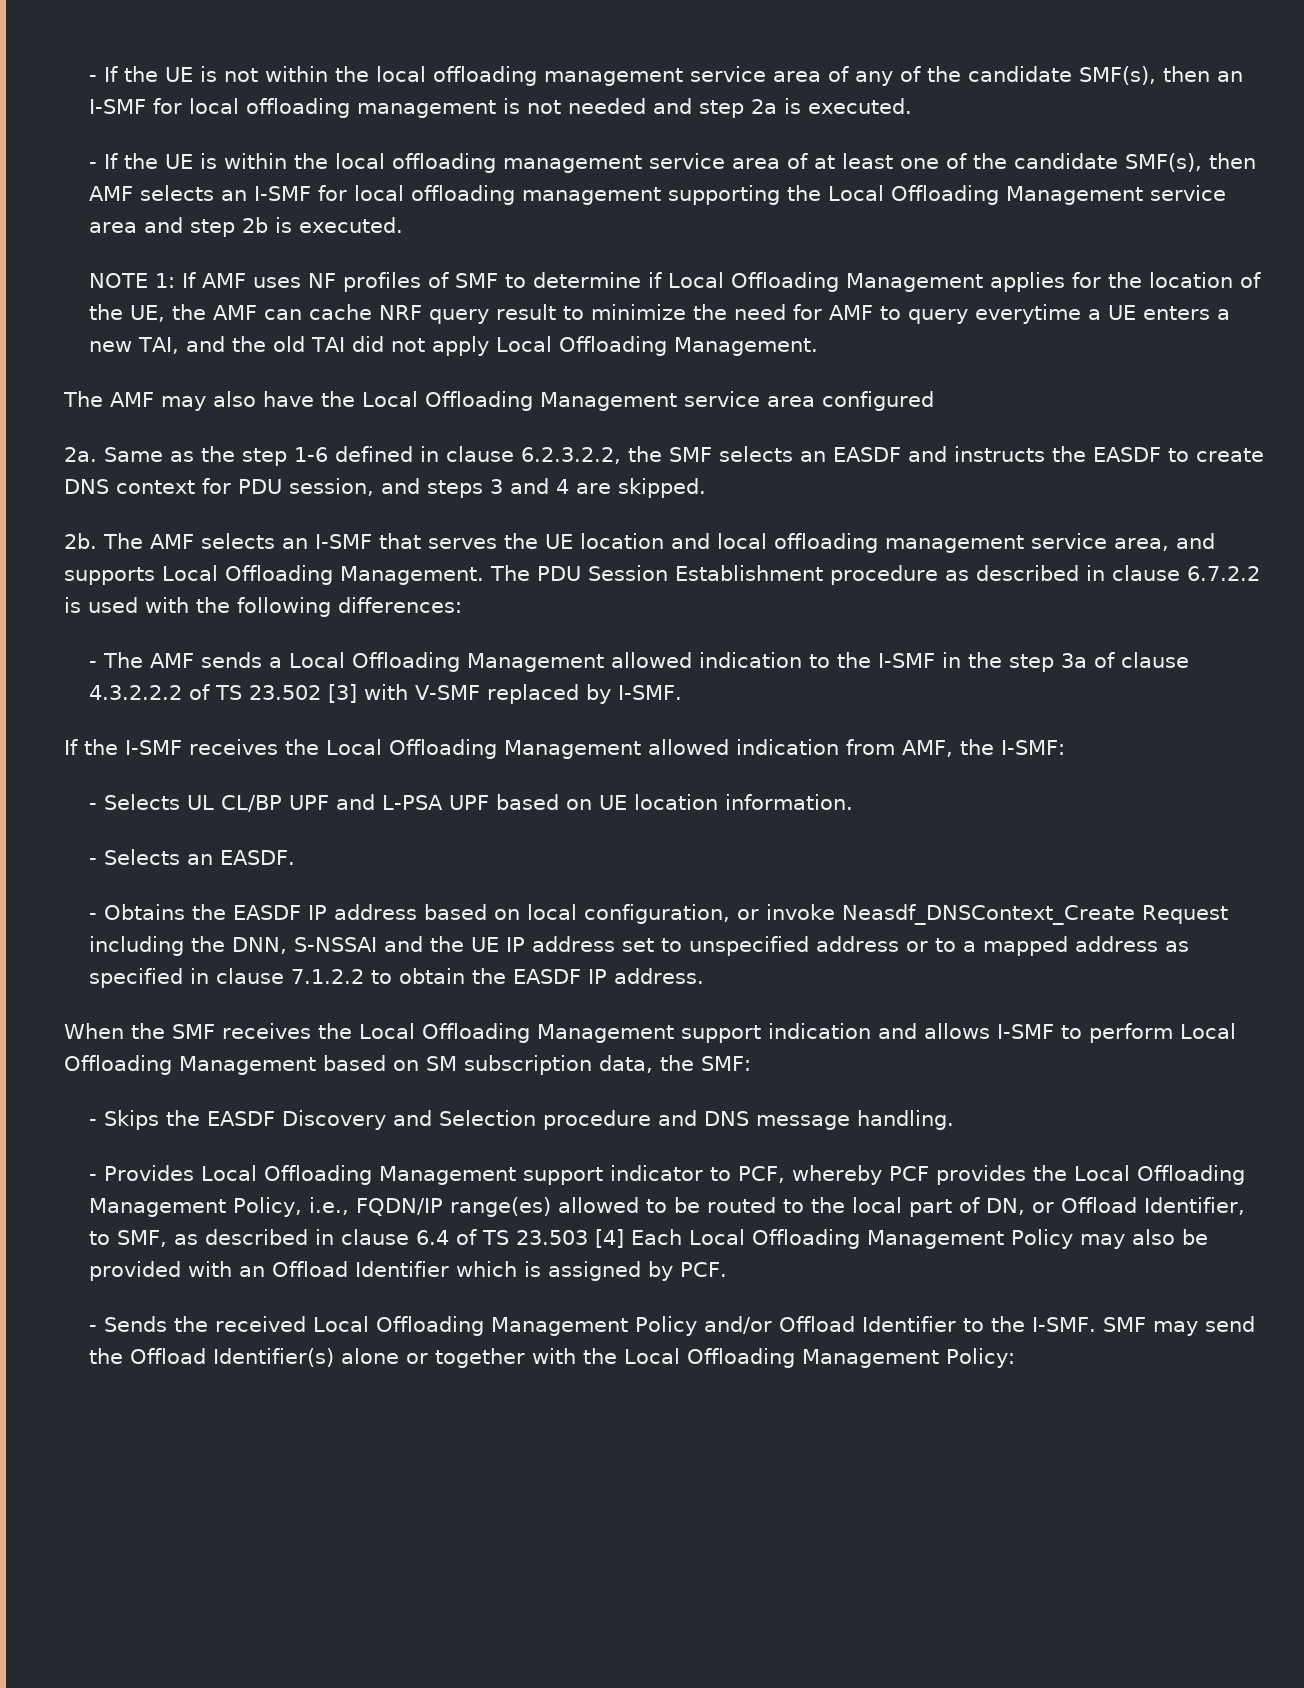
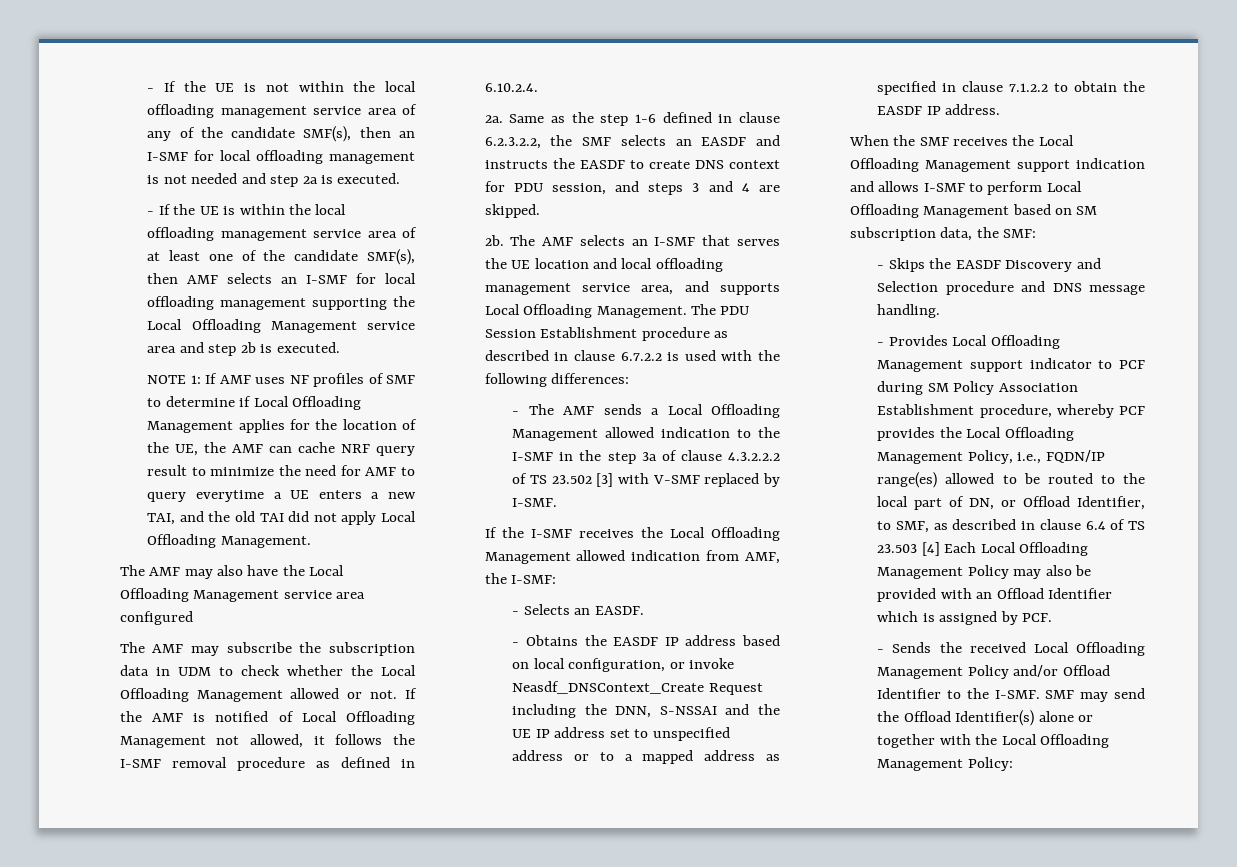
(934, 401) none -> [119,642,415,656] [119,665,416,676] [119,688,417,702] [119,711,415,725] [119,734,415,748] [119,757,415,771] [484,83,538,92] // The AMF may subscribe the subscription data in UDM to check whether the Local Offloading Management allowed or not. If the AMF is notified of Local Offloading Management not allowed, it follows the I-SMF removal procedure as defined in 6.10.2.4.
[89,794,854,812] // - Selects UL CL/BP UPF and L-PSA UPF based on UE location information. -> (557, 579) none
[738,1166,786,1183] PCF, -> [1119,360,1145,369] [877,381,1078,395] [877,404,1052,418] PCF during SM Policy Association Establishment procedure,

